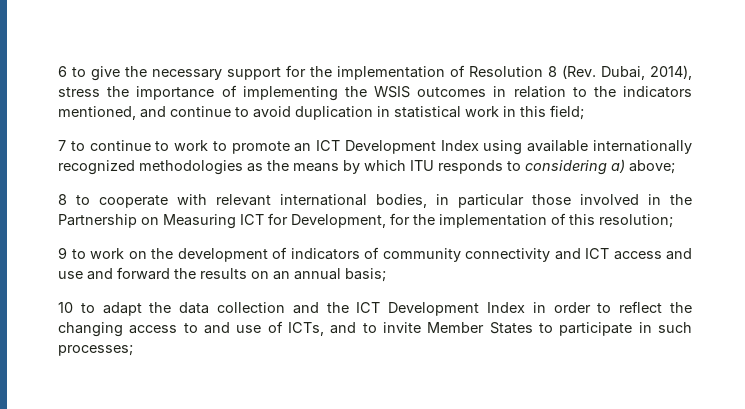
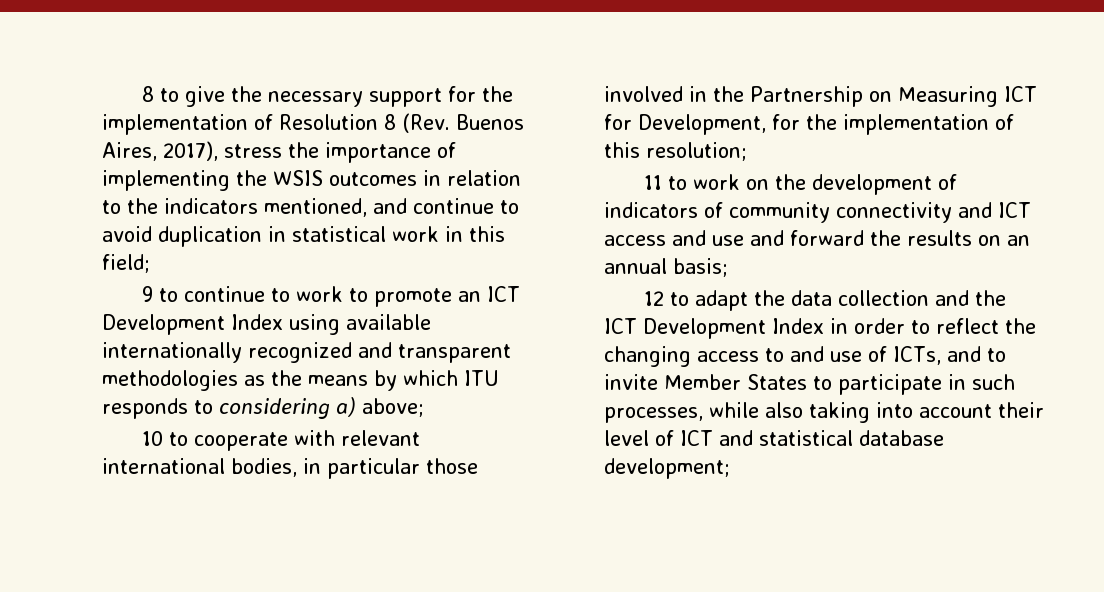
[58,66,67,77] 6 -> [142,86,155,102] 8
[601,65,692,80] Dubai, 2014), -> [455,114,524,130] [102,141,218,161] Buenos Aires, 2017),
[58,140,66,151] 7 -> [142,286,154,302] 9
(135, 167) none -> [358,342,511,363] and transparent
[58,194,67,205] 8 -> [142,431,164,446] 10
[58,247,67,259] 9 -> [644,175,663,190] 11
[58,302,73,313] 10 -> [644,291,665,306] 12
[58,345,133,356] processes; -> [604,402,1044,423] [604,430,944,446] [604,458,730,479] processes, while also taking into account their level of ICT and statistical database development;

